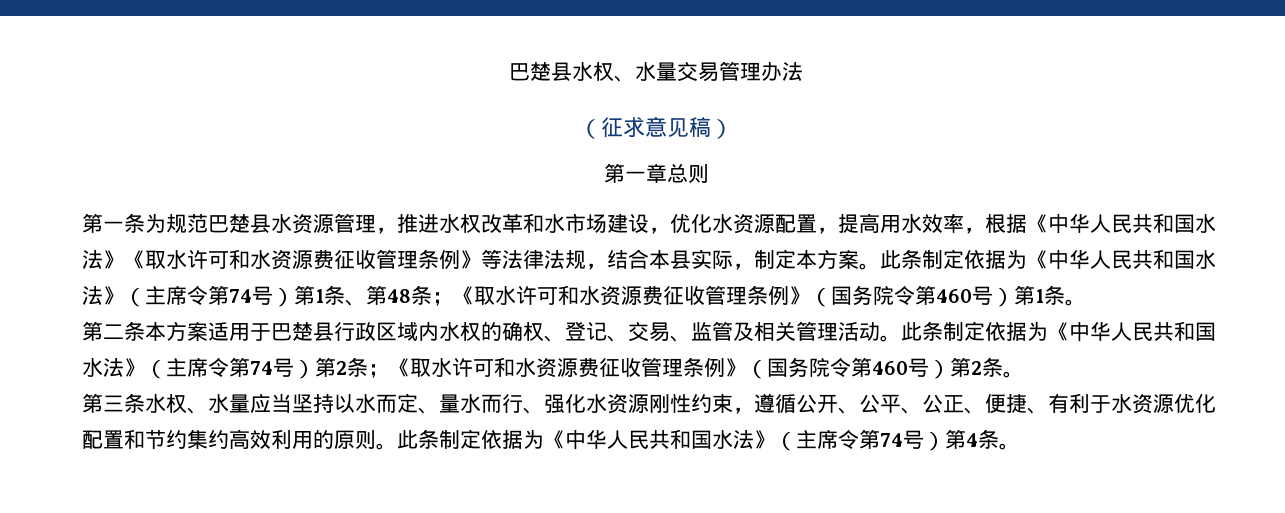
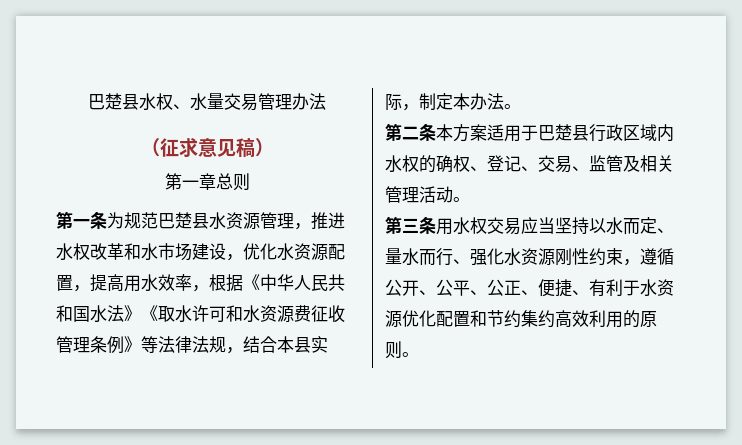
[817,249,1216,270] [82,285,1065,307] 方案。此条制定依据为《中华人民共和国水法》（主席令第74号）第1条、第48条；《取水许可和水资源费征收管理条例》（国务院令第460号）第1条 -> [470,93,504,110] 办法
[901,321,1216,342] [82,357,1024,379] 此条制定依据为《中华人民共和国水法》（主席令第74号）第2条；《取水许可和水资源费征收管理条例》（国务院令第460号）第2条。 -> (470, 199) none
[145,394,250,414] 水权、水量 -> [436,217,521,235] 用水权交易
[397,429,1020,451] 此条制定依据为《中华人民共和国水法》（主席令第74号）第4条。 -> (419, 354) none

